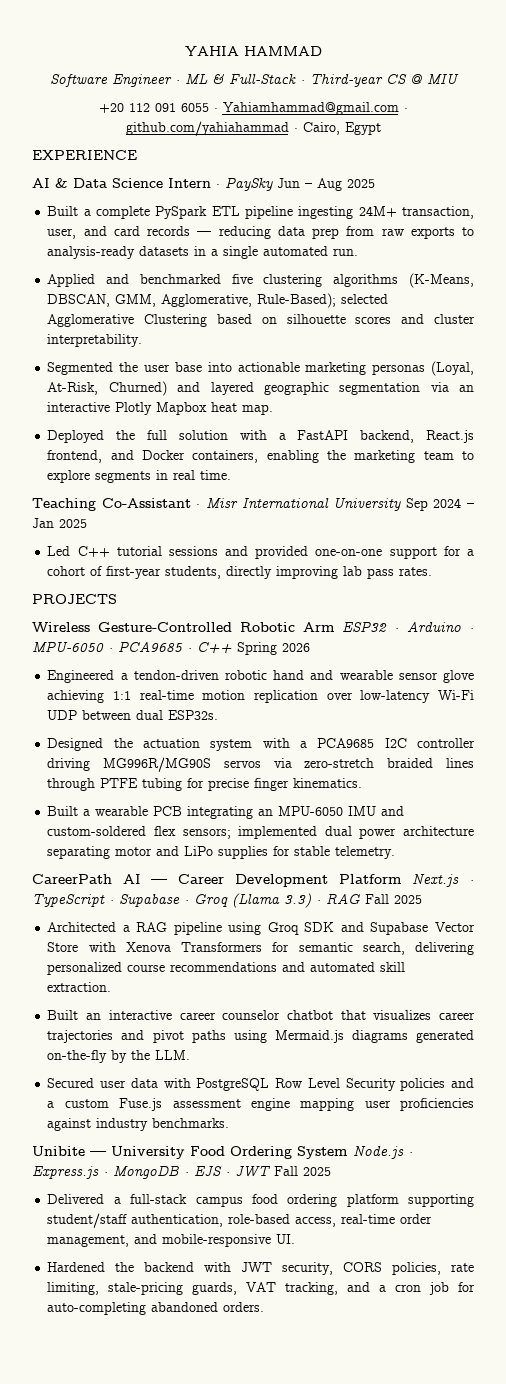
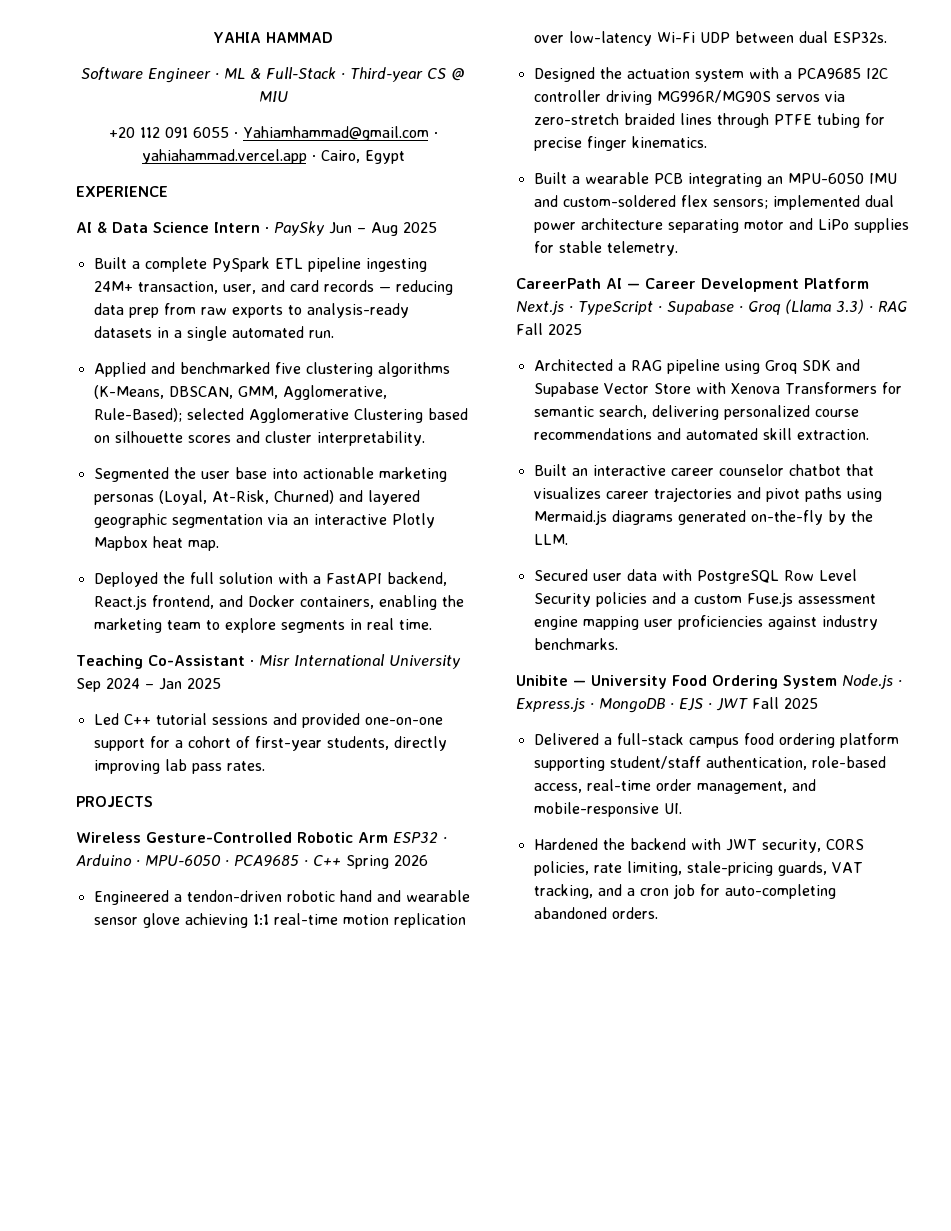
[125,121,289,136] github.com/yahiahammad -> [141,149,307,164] yahiahammad.vercel.app

